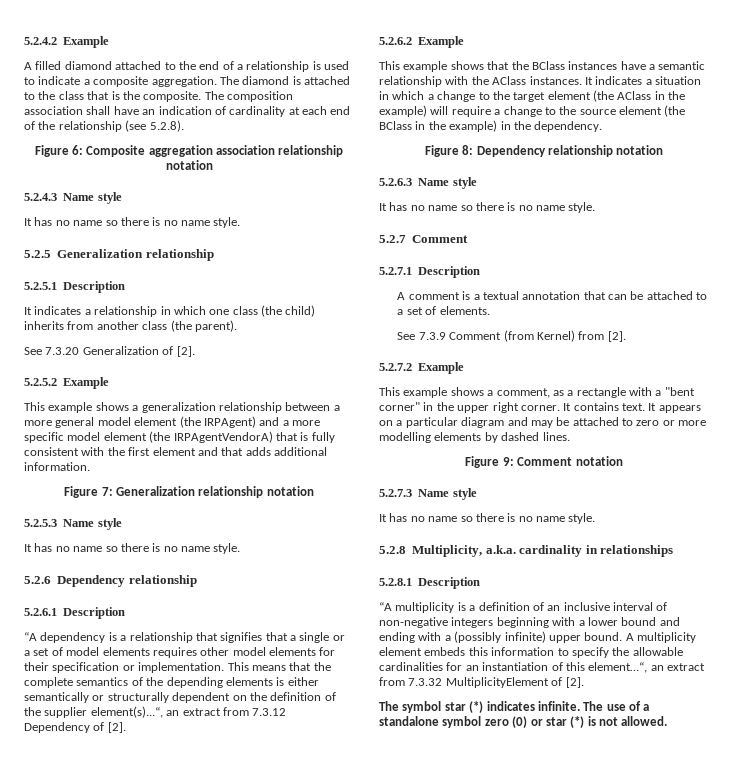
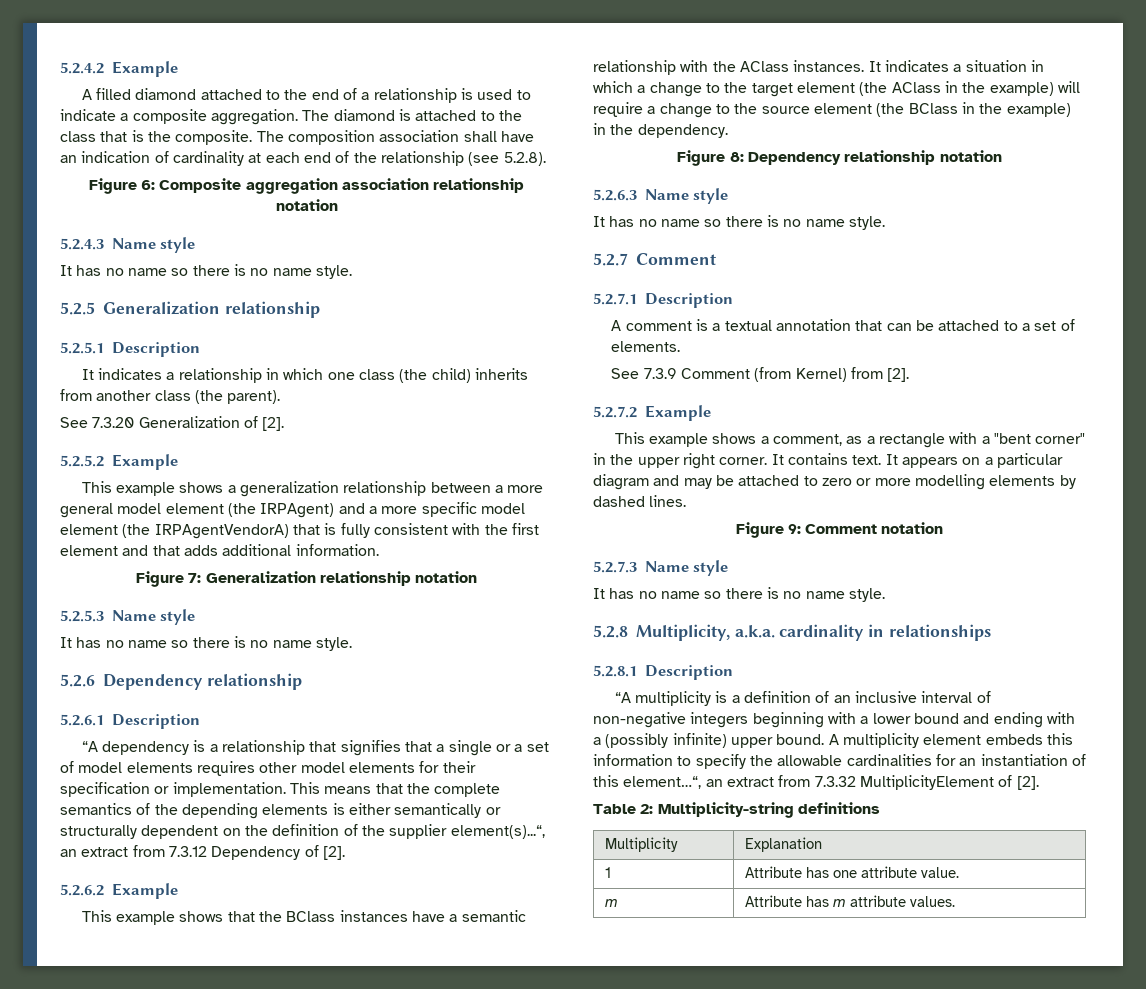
[379,701,650,713] [379,716,668,728] The symbol star (*) indicates infinite. The use of a standalone symbol zero (0) or star (*) is not allowed. -> [593,802,880,818] [605,837,679,852] [745,837,823,852] [605,867,612,878] [745,866,960,878] [605,899,619,907] [745,895,956,907] Table 2: Multiplicity-string definitions // Multiplicity | Explanation // 1 | Attribute has one attribute value. // m | Attribute has m attribute values.

